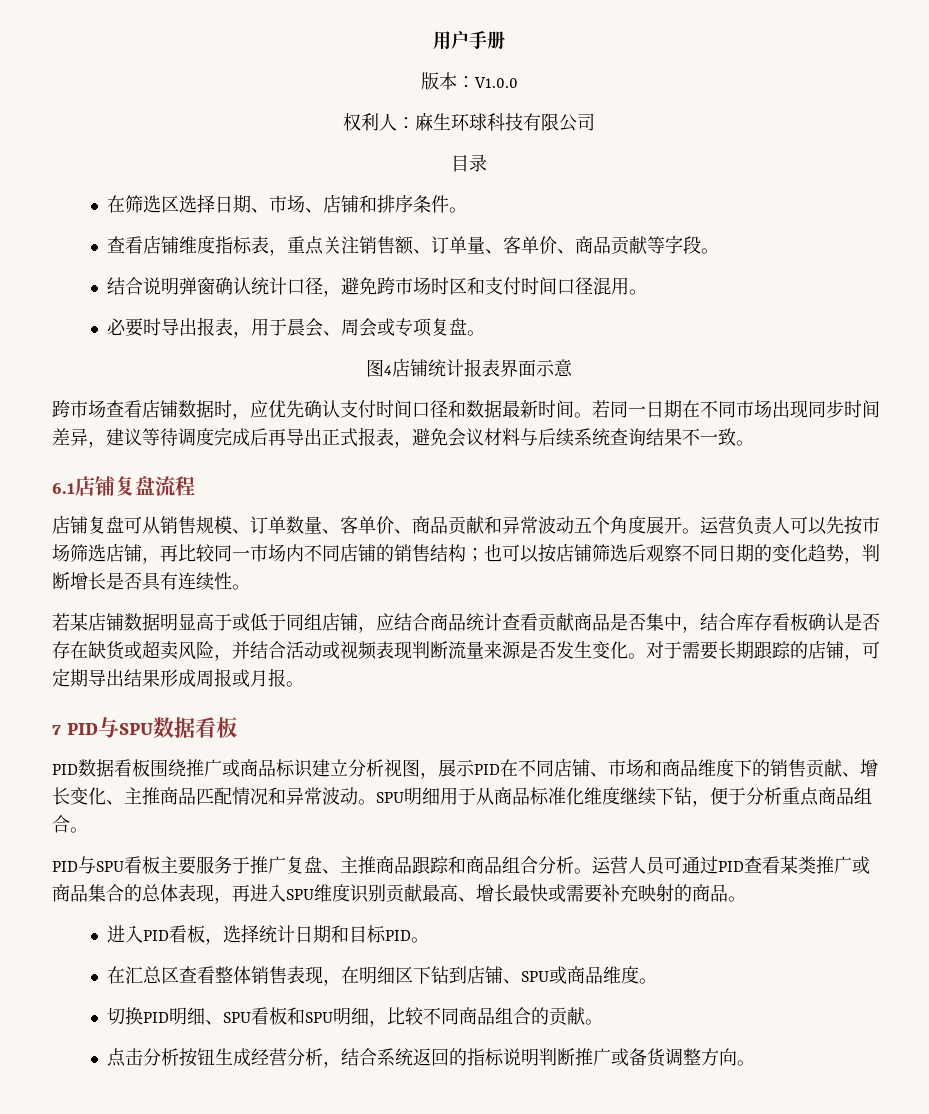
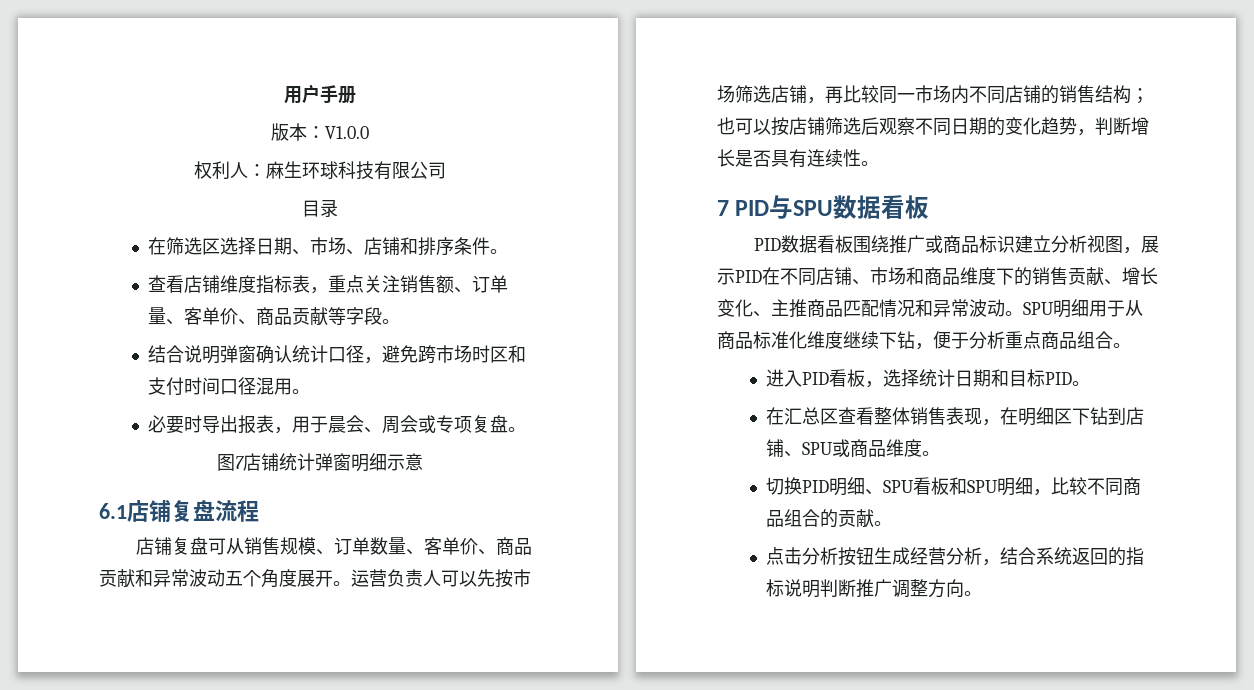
[384,365,392,375] 4 -> [235,456,244,469] 7
[464,358,536,377] 报表界面 -> [315,453,387,472] 弹窗明细
[52,399,880,420] [52,427,754,448] // 跨市场查看店铺数据时，应优先确认支付时间口径和数据最新时间。若同一日期在不同市场出现同步时间差异，建议等待调度完成后再导出正式报表，避免会议材料与后续系统查询结果不一致。 -> (423, 462) none
[52,612,880,633] [52,640,880,661] [52,668,304,687] // 若某店铺数据明显高于或低于同组店铺，应结合商品统计查看贡献商品是否集中，结合库存看板确认是否存在缺货或超卖风险，并结合活动或视频表现判断流量来源是否发生变化。对于需要长期跟踪的店铺，可定期导出结果形成周报或月报。 -> (879, 163) none
[52,856,870,875] [52,884,746,904] // PID与SPU看板主要服务于推广复盘、主推商品跟踪和商品组合分析。运营人员可通过PID查看某类推广或商品集合的总体表现，再进入SPU维度识别贡献最高、增长最快或需要补充映射的商品。 -> (1131, 345) none
[611,1048,667,1067] 或备货 -> (893, 588) none

